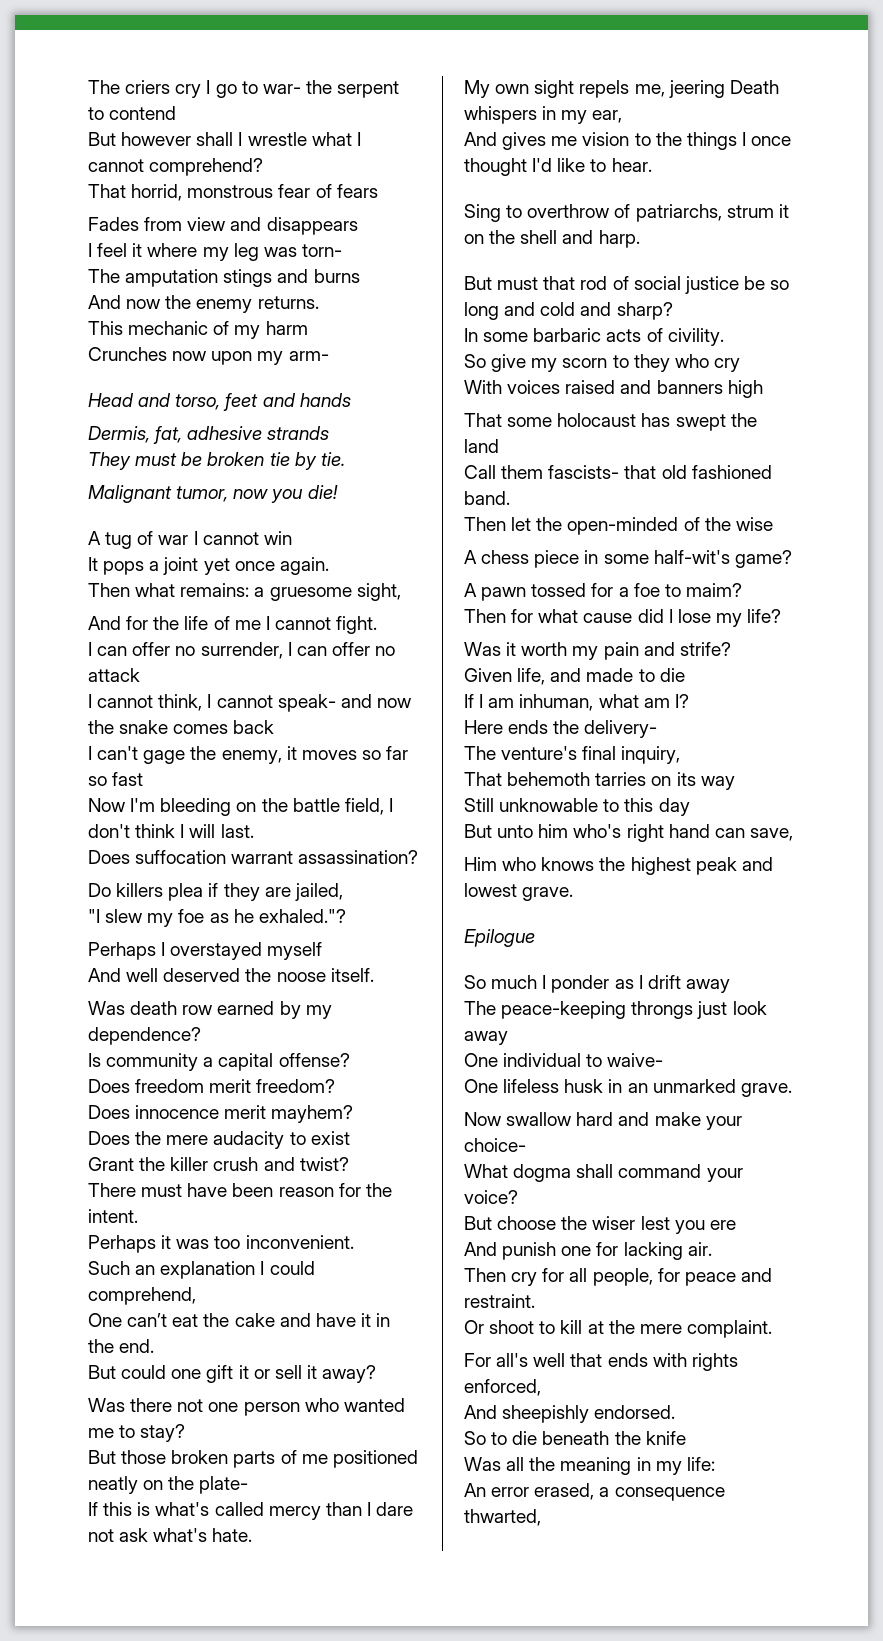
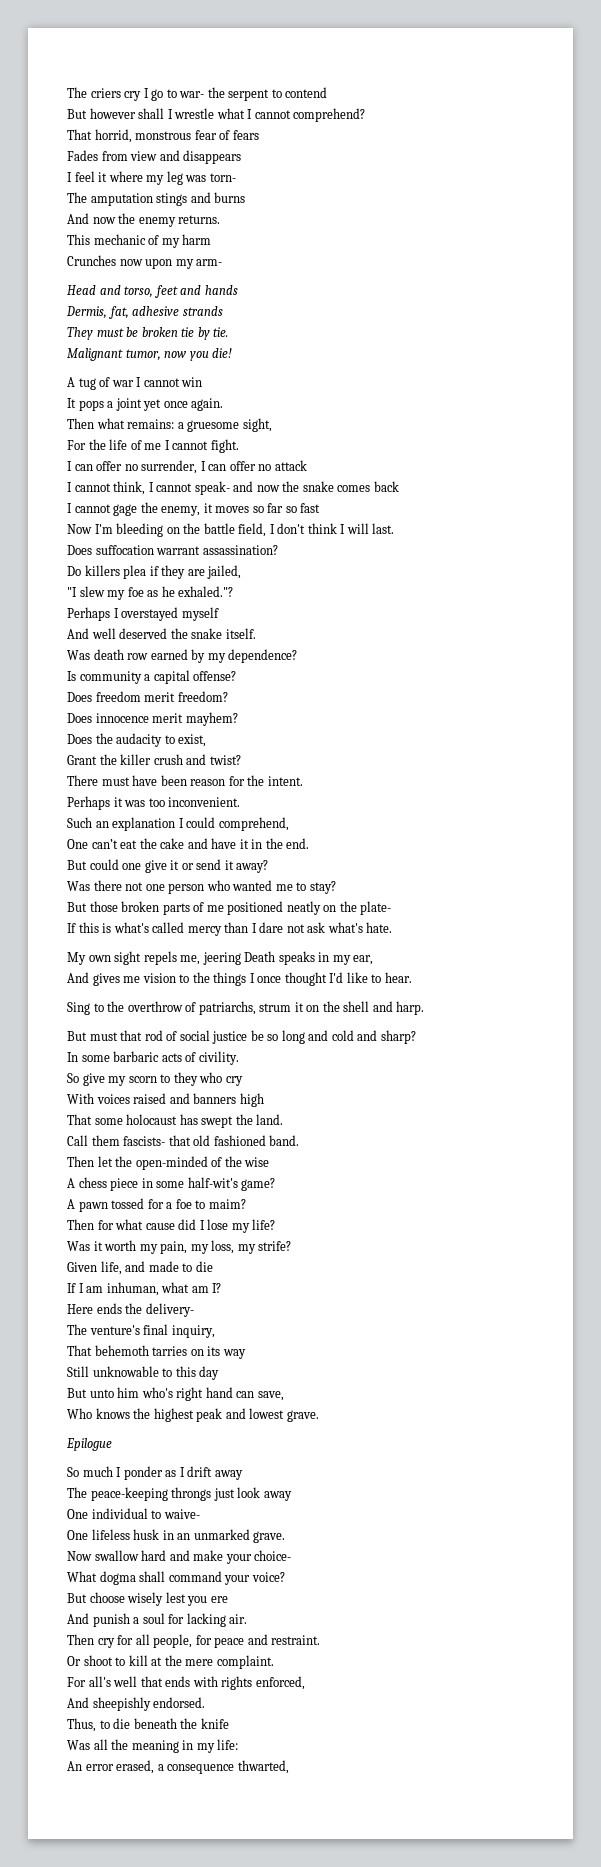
[88,616,149,630] And for -> [67,440,86,450] For
[97,746,139,760] can't -> [74,504,111,513] cannot
[276,972,326,982] noose -> [191,628,223,639] snake
[166,1135,209,1145] mere -> (113, 738) none
[310,1131,350,1145] exist -> [178,734,207,747] exist,
[206,1365,234,1383] gift -> [144,860,167,873] give
[274,1365,302,1379] sell -> [196,859,222,870] send
[464,106,537,124] whispers -> [278,951,315,965] speaks
(523, 211) none -> [107,1001,125,1012] the
[464,439,499,453] land -> [256,1114,284,1125] land.
[603,642,675,660] pain and -> [160,1240,256,1254] pain, my loss, my
[464,857,537,871] Him who -> [67,1408,92,1419] Who
[561,1216,636,1230] the wiser -> [127,1592,164,1606] wisely
[561,1246,592,1256] one -> [133,1613,165,1624] a soul
[464,1431,486,1445] So -> [67,1718,96,1732] Thus,

